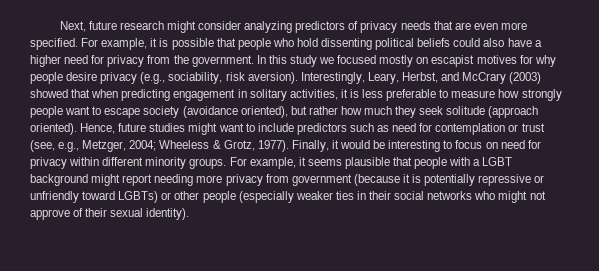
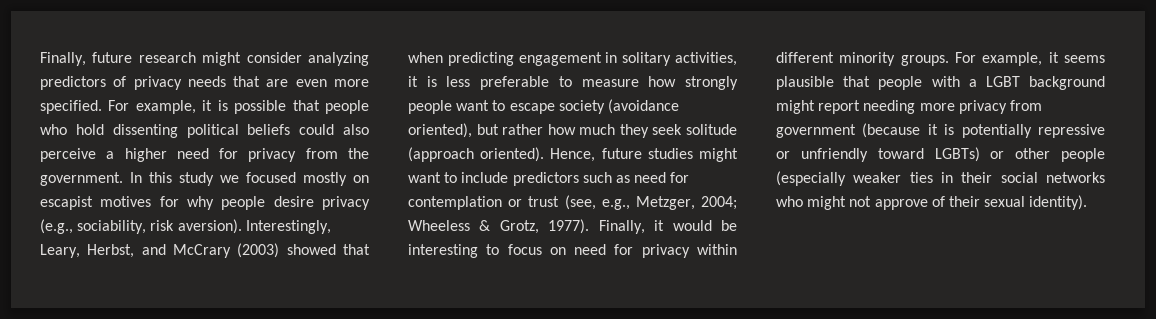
[59,21,86,32] Next, -> [40,52,86,66] Finally,
[507,38,532,47] have -> [40,148,96,162] perceive

